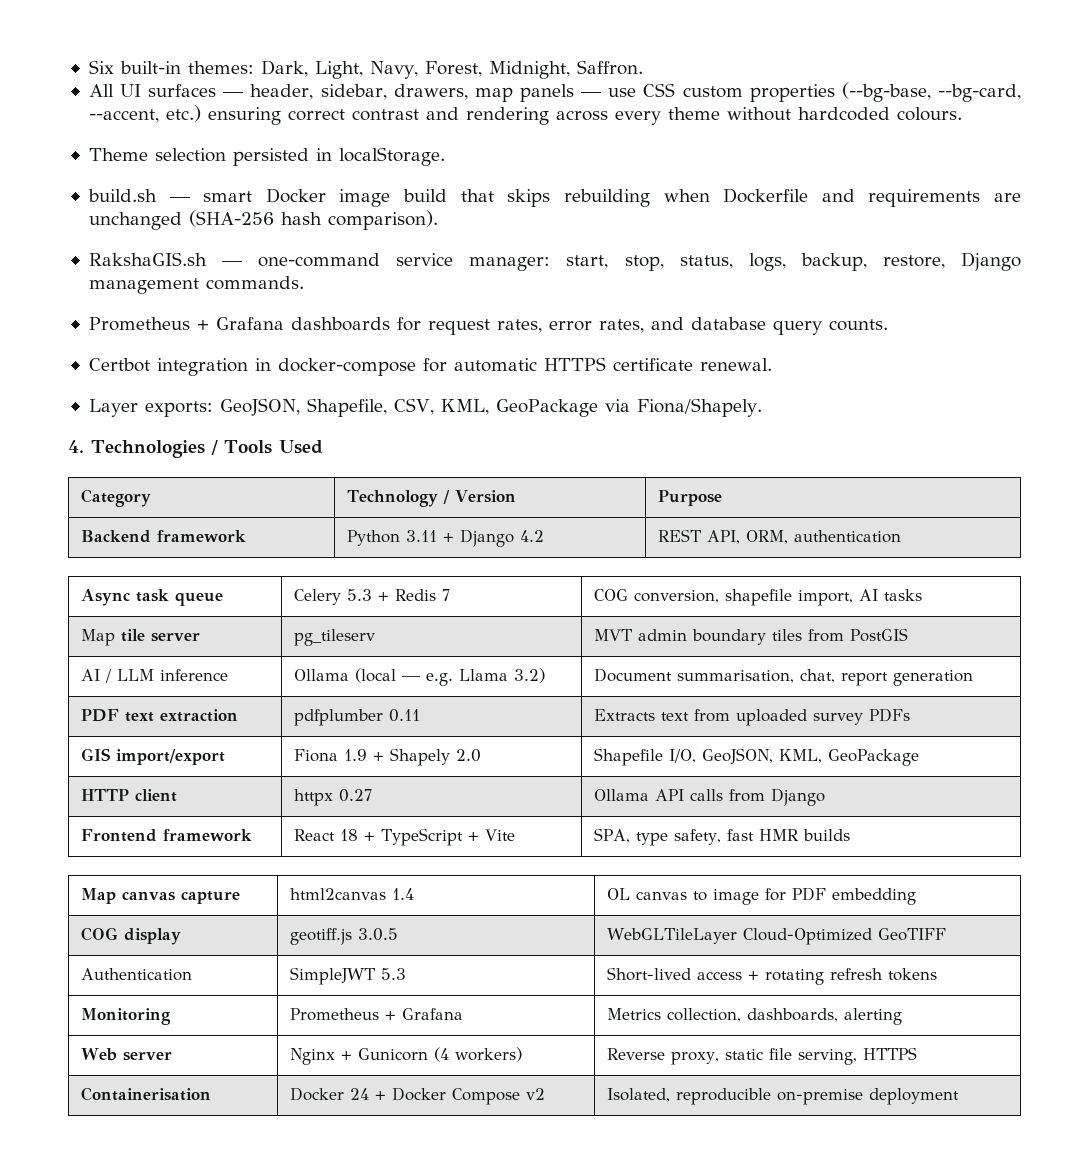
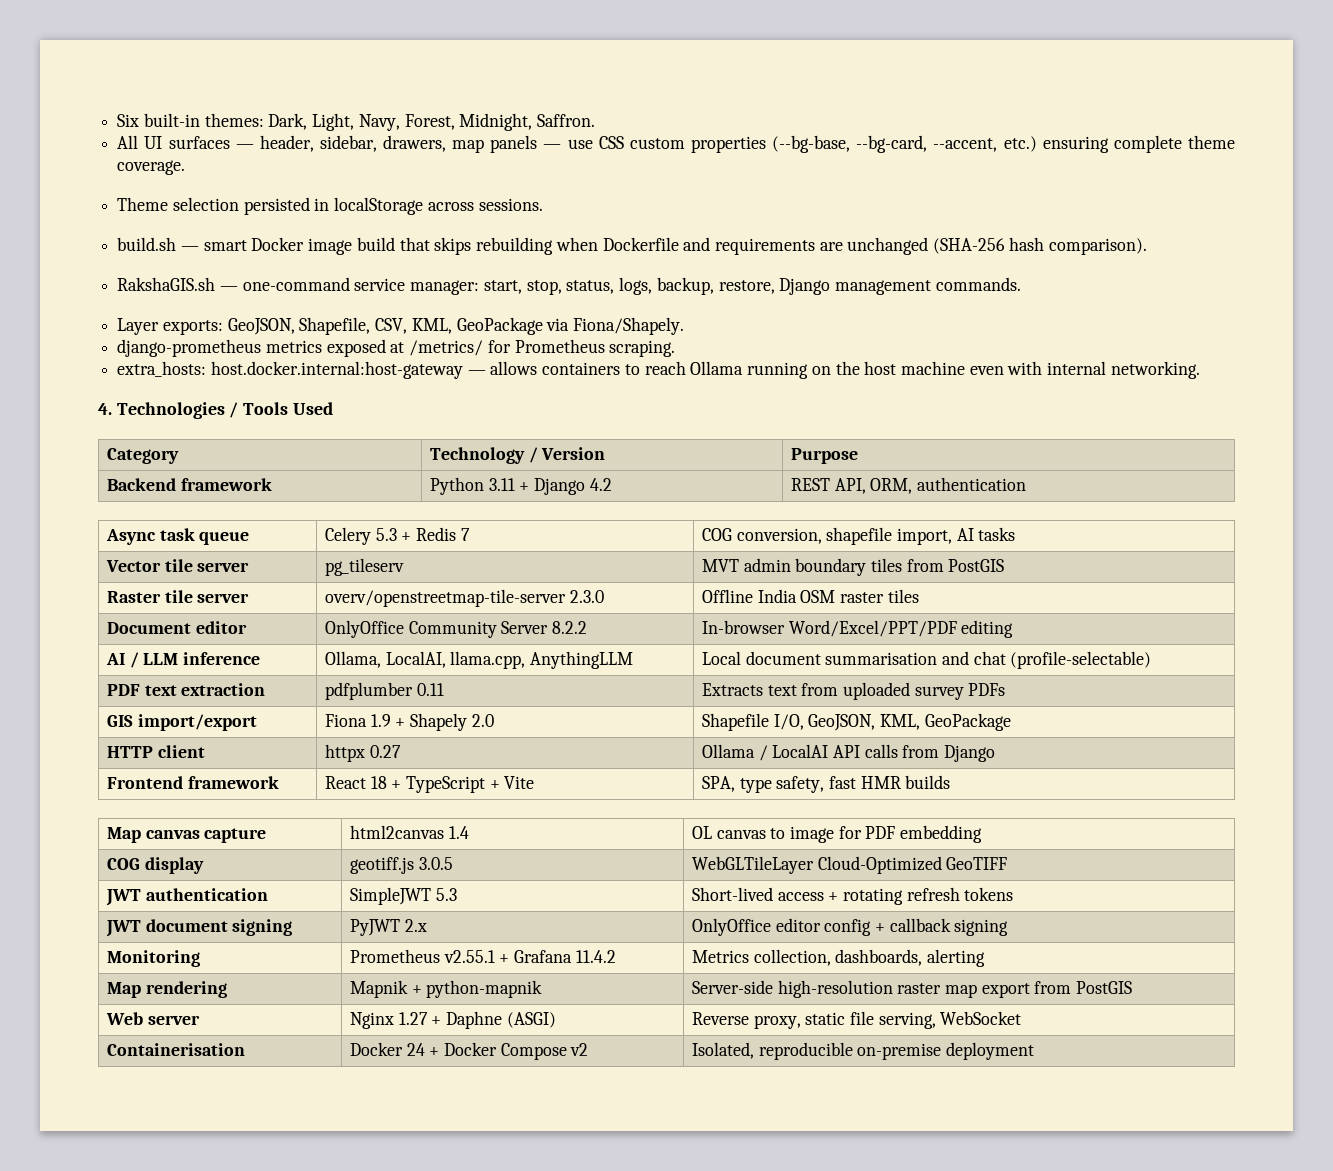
[287,107,962,125] correct contrast and rendering across every theme without hardcoded colours. -> [1113,135,1236,153] [117,160,186,175] complete theme coverage.
[338,147,445,166] localStorage. -> [334,197,543,215] localStorage across sessions.
[88,317,888,335] [88,357,772,376] // Prometheus + Grafana dashboards for request rates, error rates, and database query counts. // Certbot integration in docker-compose for automatic HTTPS certificate renewal. -> (1021, 284) none
(762, 407) none -> [117,339,676,357] [117,361,1200,379] // django-prometheus metrics exposed at /metrics/ for Prometheus scraping. // extra_hosts: host.docker.internal:host-gateway — allows containers to reach Ollama running on the host machine even with internal networking.
[80,629,115,646] Map -> [105,560,161,572] Vector
[80,669,228,683] [293,668,545,686] [593,668,973,686] AI / LLM inference | Ollama (local — e.g. Llama 3.2) | Document summarisation, chat, report generation -> [106,590,250,603] [324,589,604,607] [701,589,919,603] [106,621,247,634] [324,620,588,638] [701,620,1014,638] [105,652,261,668] [324,651,634,669] [701,651,1152,669] Raster tile server | overv/openstreetmap-tile-server 2.3.0 | Offline India OSM raster tiles // Document editor | OnlyOffice Community Server 8.2.2 | In-browser Word/Excel/PPT/PDF editing // AI / LLM inference | Ollama, LocalAI, llama.cpp, AnythingLLM | Local document summarisation and chat (profile-selectable)
(649, 795) none -> [758,744,829,761] / LocalAI
[80,968,192,981] Authentication -> [105,888,268,906] JWT authentication
(937, 974) none -> [105,919,293,937] [349,919,427,936] [691,918,1009,936] // JWT document signing | PyJWT 2.x | OnlyOffice editor config + callback signing
[384,1008,463,1020] + Grafana -> [443,950,616,963] v2.55.1 + Grafana 11.4.2
(902, 1016) none -> [106,981,227,998] [349,980,543,998] [691,980,1133,998] // Map rendering | Mapnik + python-mapnik | Server-side high-resolution raster map export from PostGIS
[340,1047,522,1062] + Gunicorn (4 workers) -> [398,1011,556,1029] 1.27 + Daphne (ASGI)
[862,1047,917,1060] HTTPS -> [940,1011,1022,1025] WebSocket

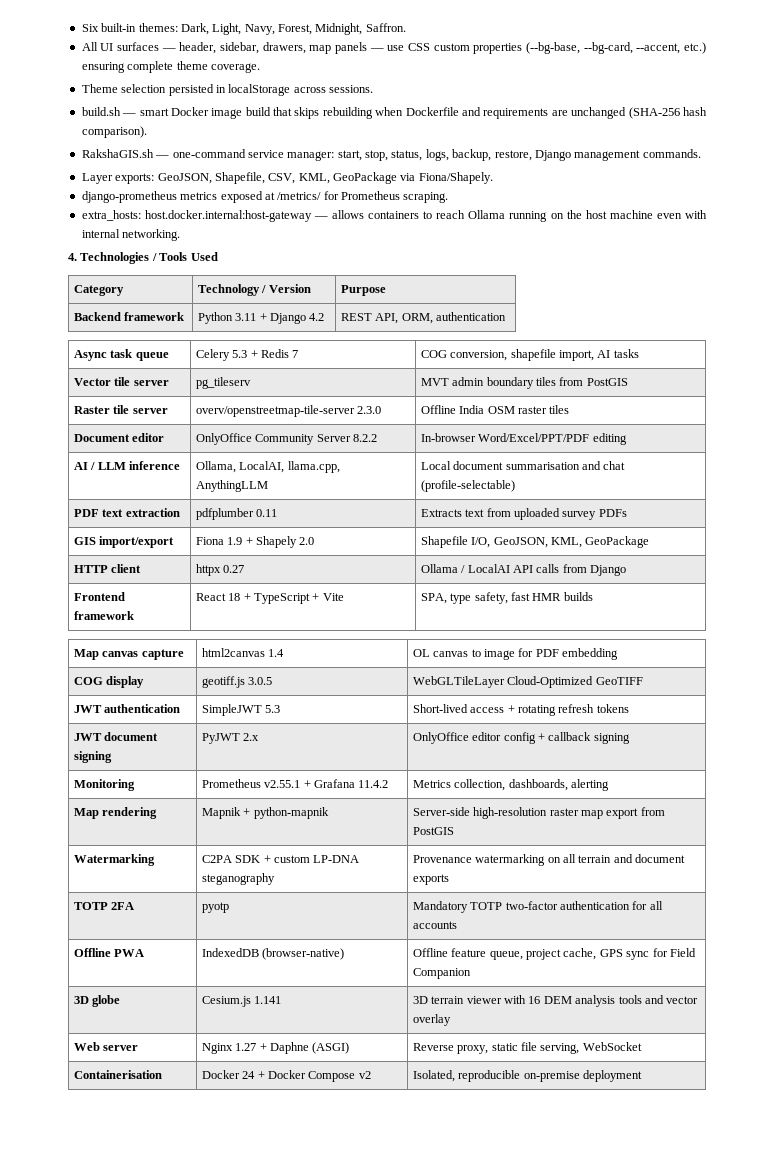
(1133, 987) none -> [73,854,155,866] [201,855,360,863] [201,873,275,885] [412,854,686,866] [412,874,449,885] [73,902,135,910] [201,902,229,913] [412,901,663,913] [412,921,457,929] [73,948,145,957] [201,948,345,960] [412,948,696,960] [412,968,471,979] [73,995,121,1007] [201,996,282,1007] [412,995,699,1007] [412,1014,451,1026] // Watermarking | C2PA SDK + custom LP-DNA steganography | Provenance watermarking on all terrain and document exports // TOTP 2FA | pyotp | Mandatory TOTP two-factor authentication for all accounts // Offline PWA | IndexedDB (browser-native) | Offline feature queue, project cache, GPS sync for Field Companion // 3D globe | Cesium.js 1.141 | 3D terrain viewer with 16 DEM analysis tools and vector overlay

